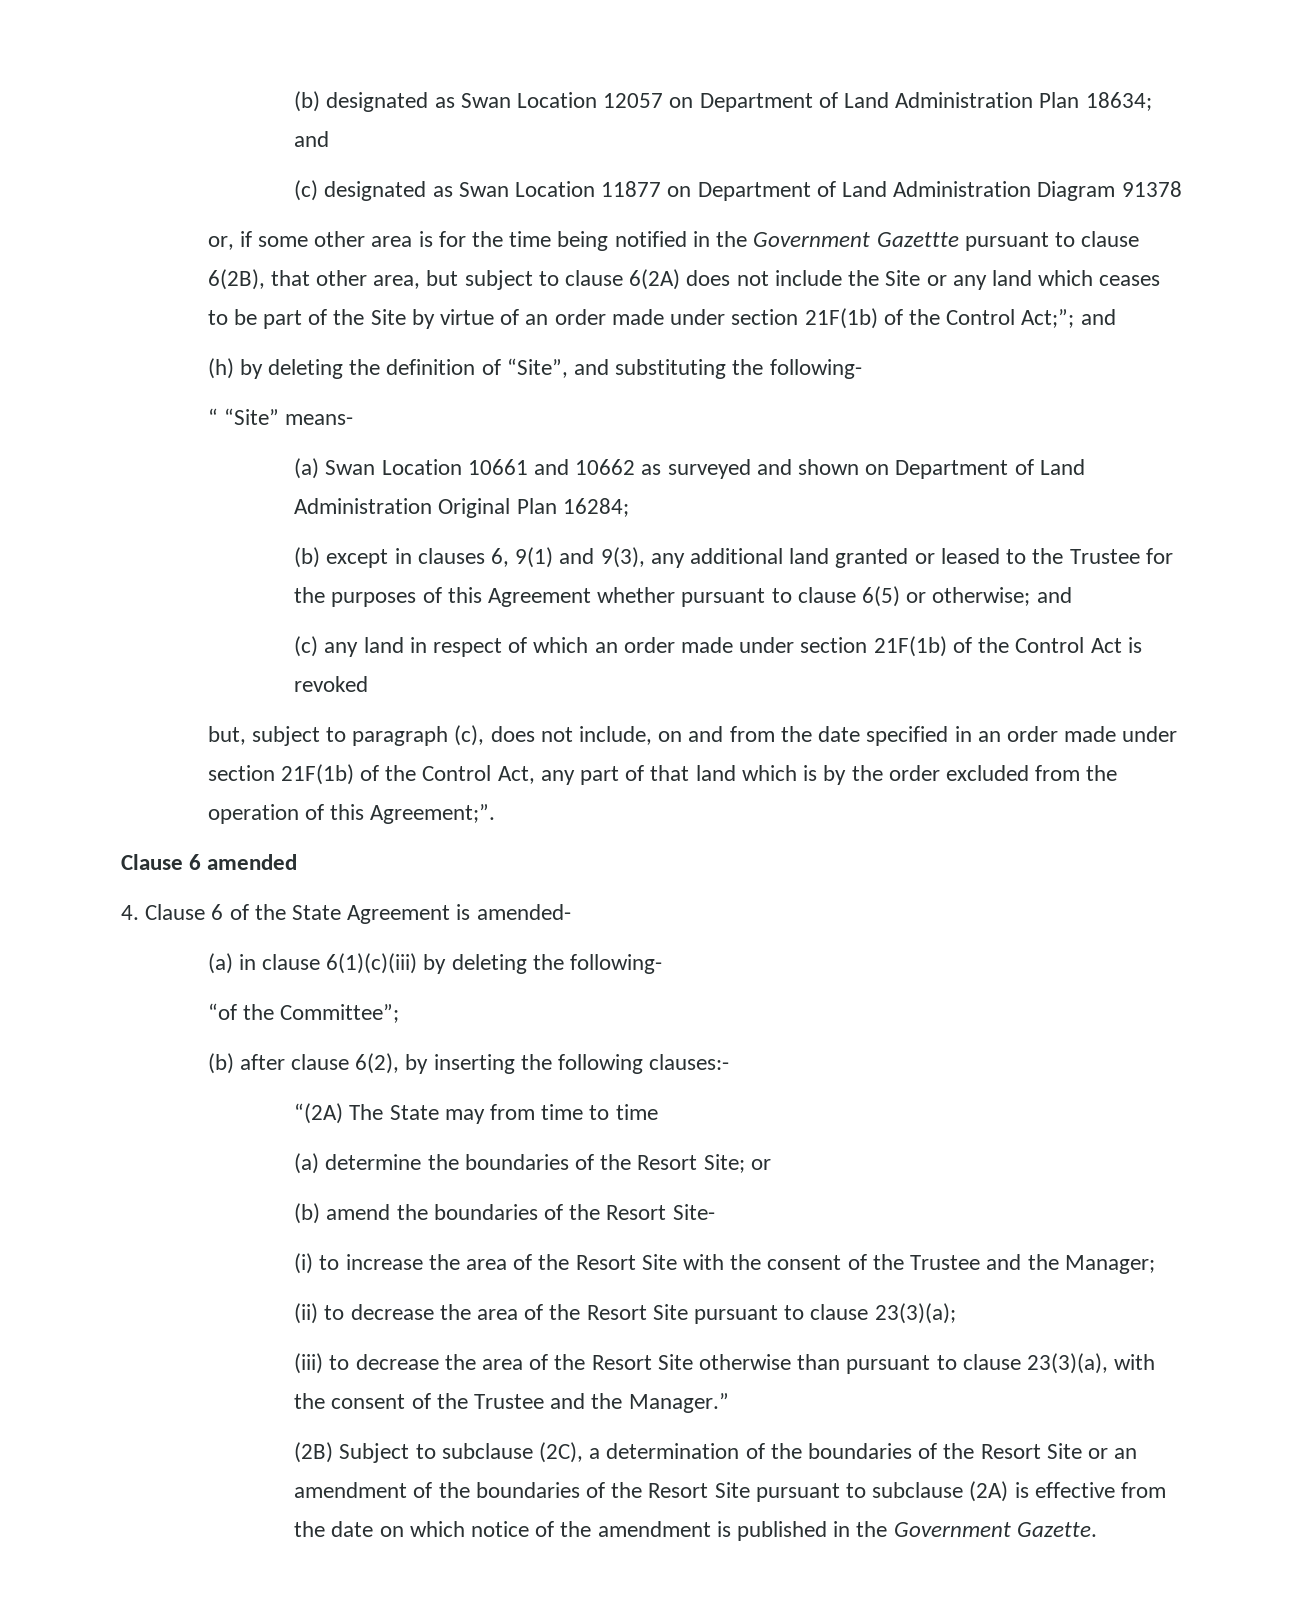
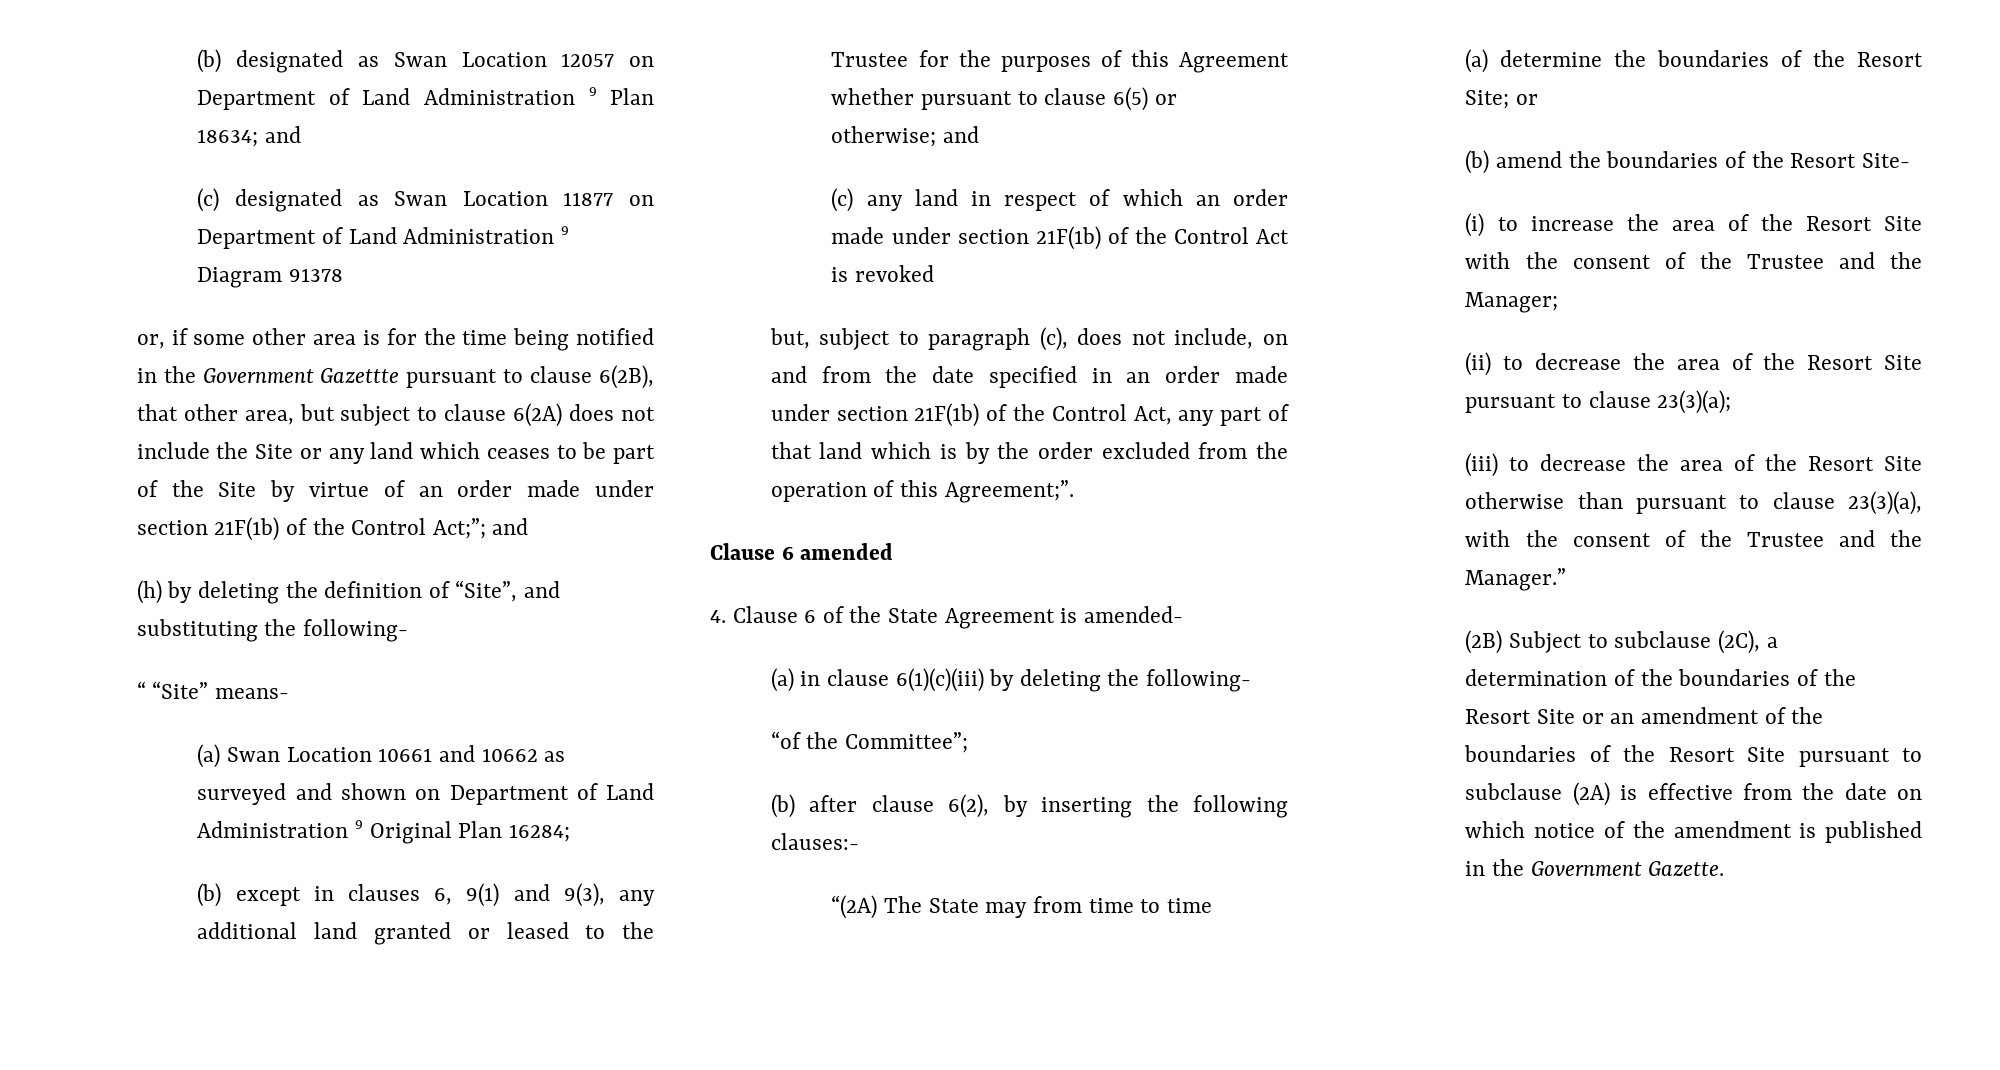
(1034, 100) none -> [588,87,597,96] 9
(1032, 189) none -> [560,226,569,235] 9
(433, 506) none -> [355,820,364,829] 9

